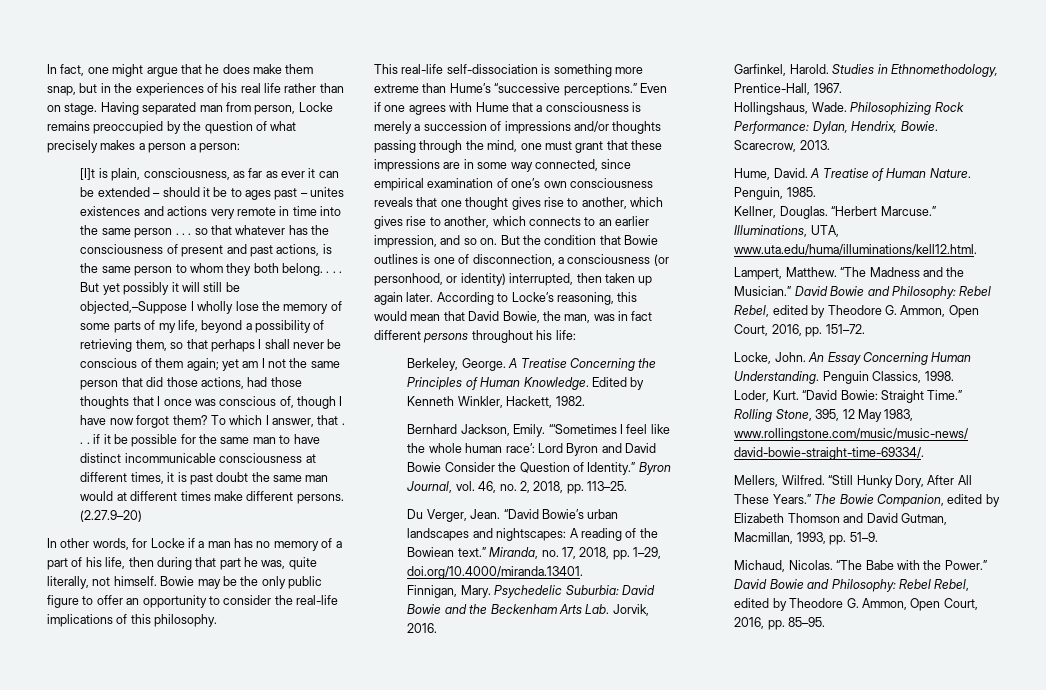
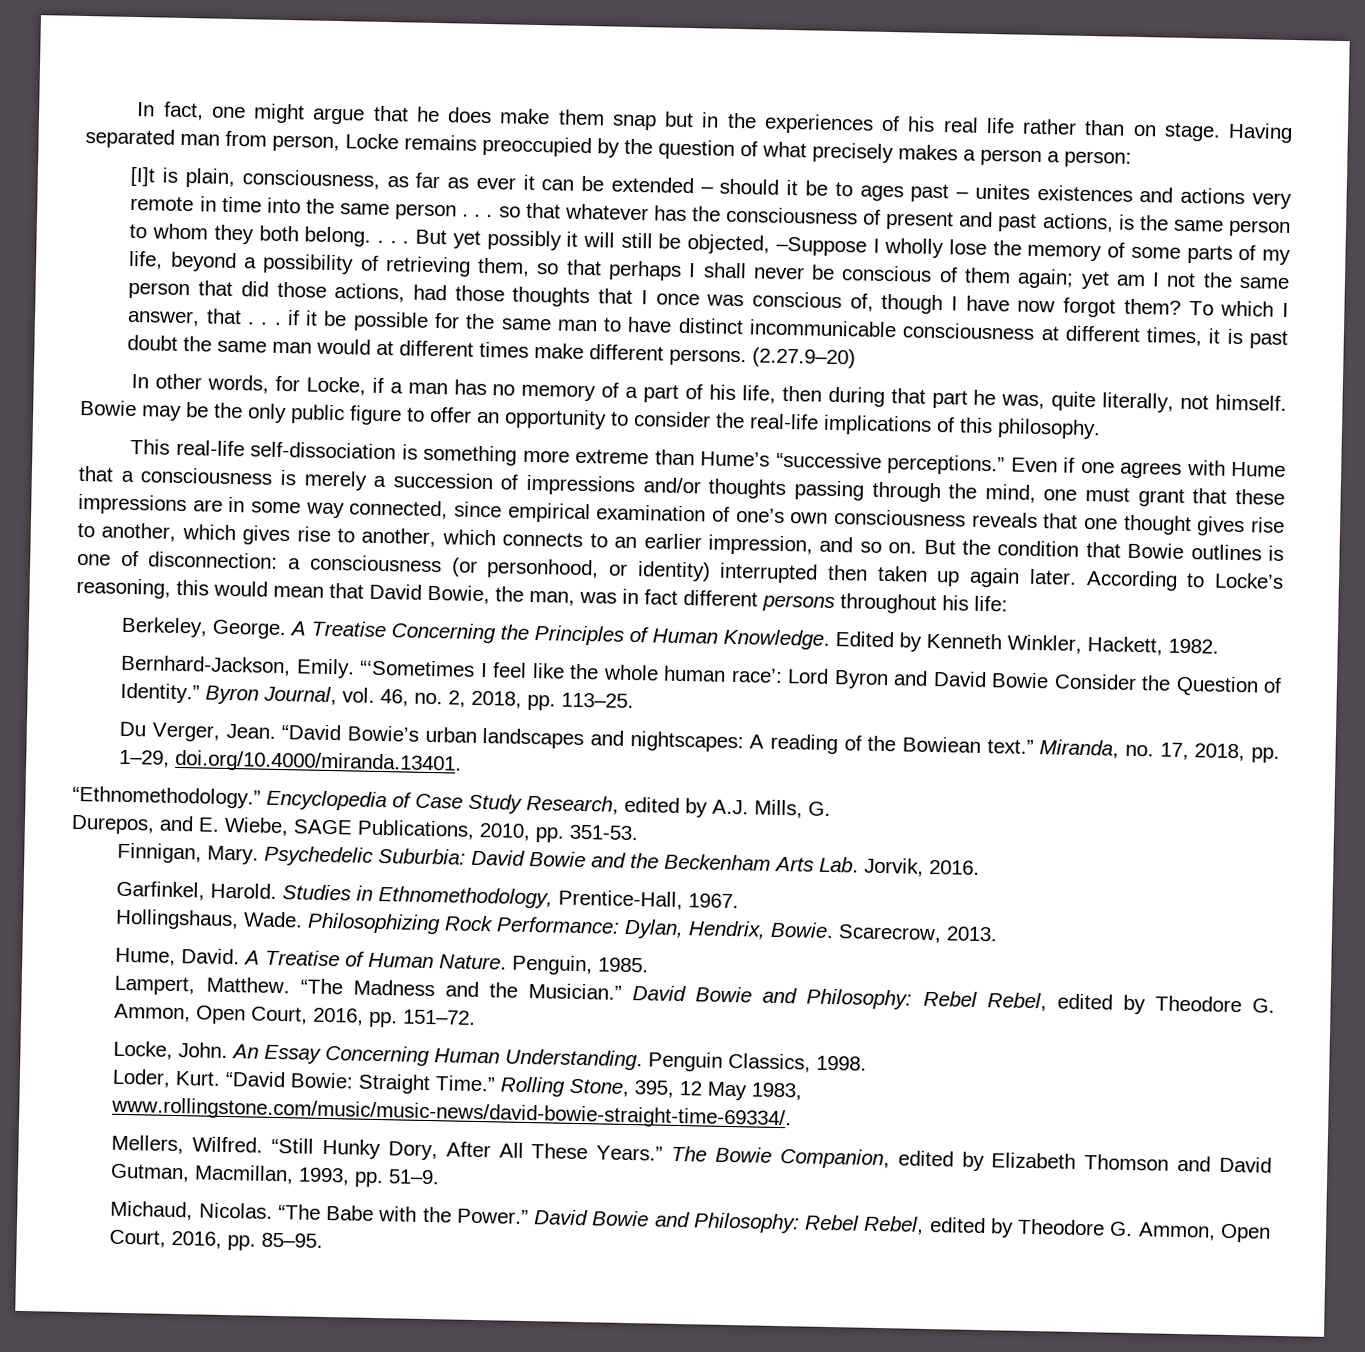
[47,86,76,96] snap, -> [611,114,657,131] snap
[80,301,188,314] objected,–Suppose -> [687,234,867,257] objected, –Suppose
[150,538,185,548] Locke -> [305,376,366,396] Locke,
[472,254,555,266] disconnection, -> [148,551,279,569] disconnection:
[509,273,574,286] interrupted, -> [719,562,819,584] interrupted
[407,424,510,436] Bernhard Jackson, -> [120,654,292,677] Bernhard-Jackson,
(584, 572) none -> [72,785,831,819] [71,814,639,843] // “Ethnomethodology.” Encyclopedia of Case Study Research, edited by A.J. Mills, G. // Durepos, and E. Wiebe, SAGE Publications, 2010, pp. 351-53.
[734,206,936,219] [734,225,839,237] [734,244,978,255] // Kellner, Douglas. “Herbert Marcuse.” Illuminations, UTA, www.uta.edu/huma/illuminations/kell12.html. -> (650, 965) none

